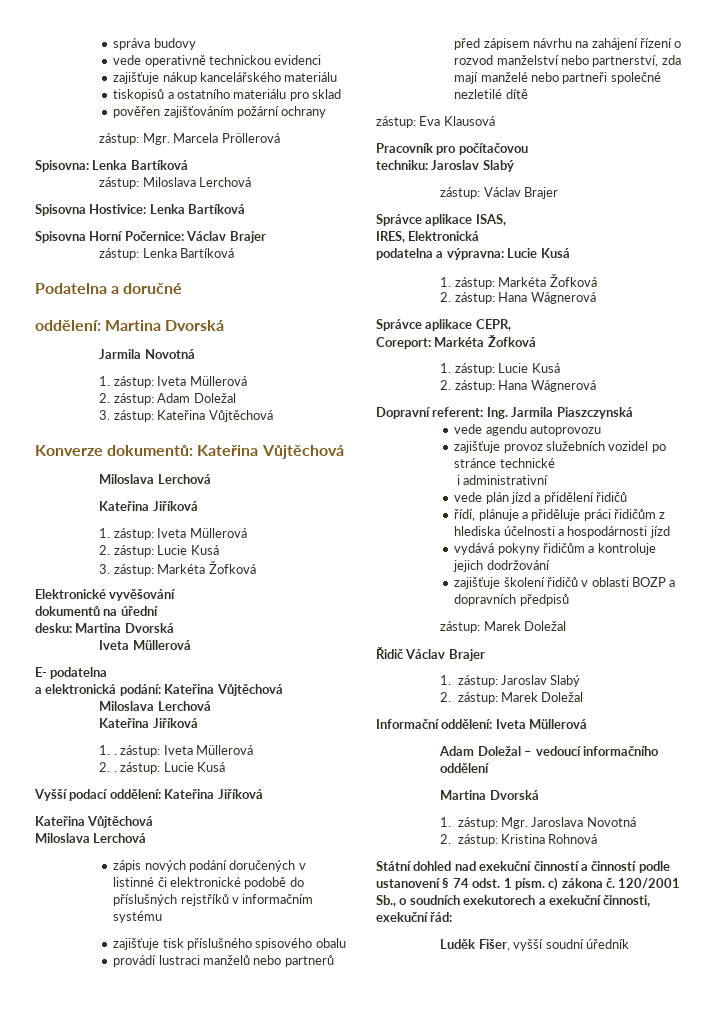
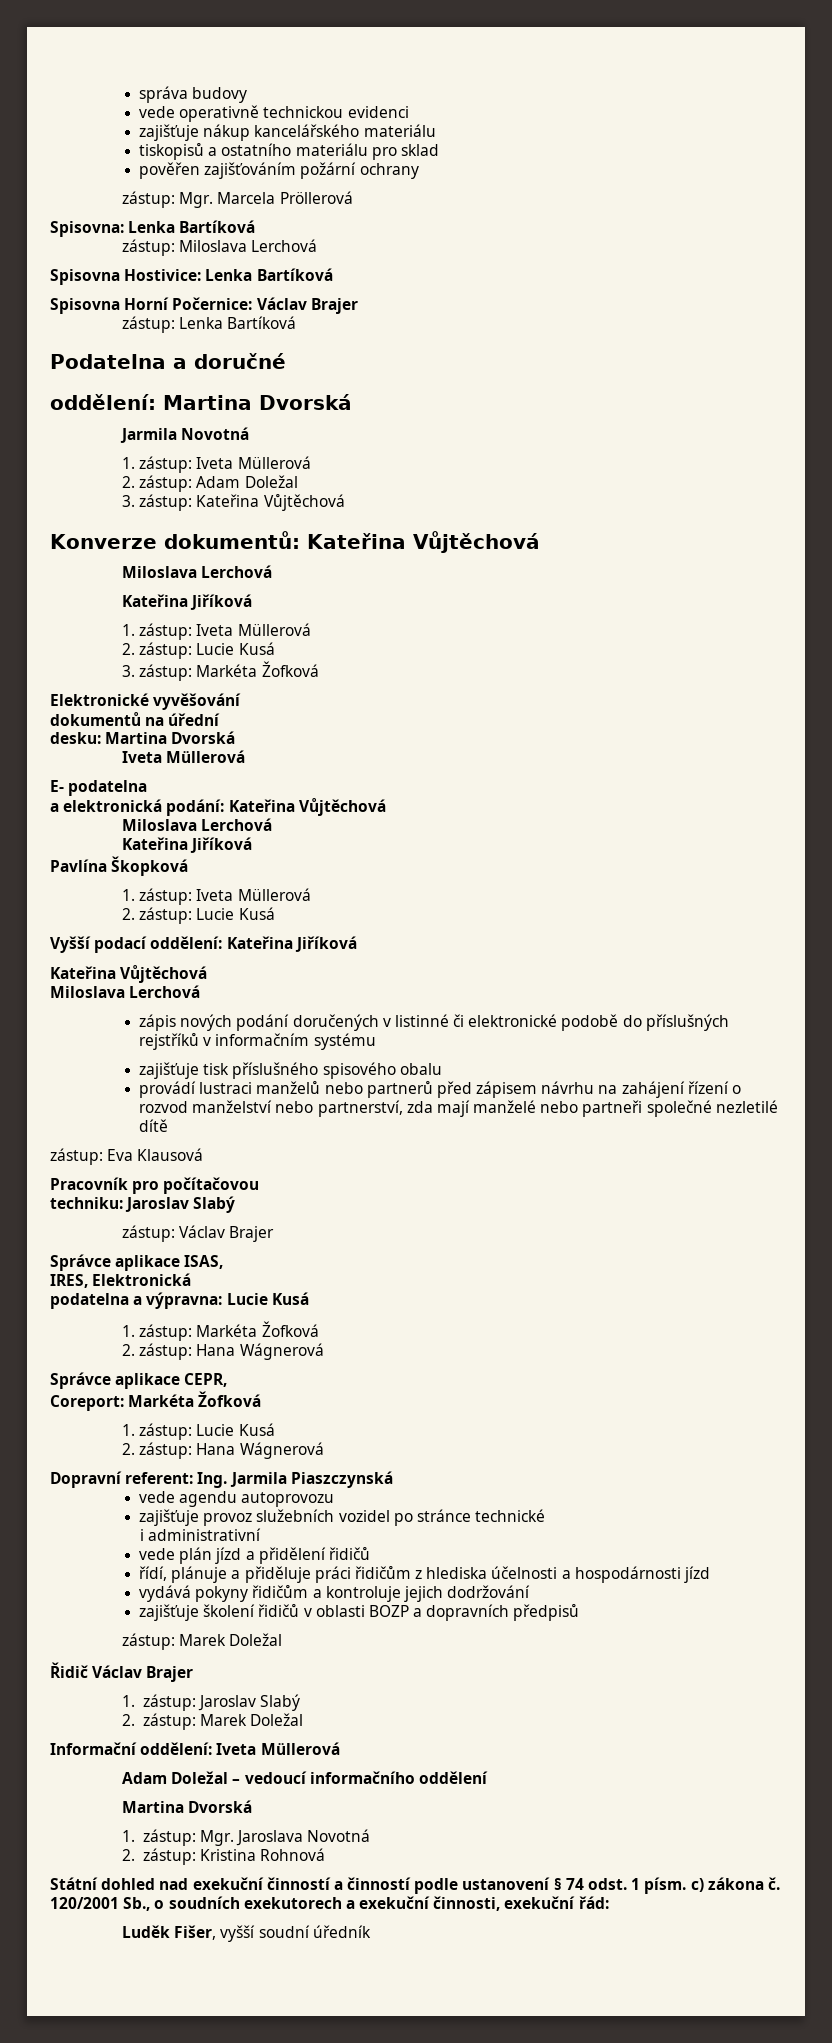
[99,745,253,757] [99,762,117,772] // 1. . zástup: Iveta Müllerová // 2. . -> [50,856,189,876] [121,888,311,905] [121,908,135,920] // Pavlína Škopková // 1. zástup: Iveta Müllerová // 2.

